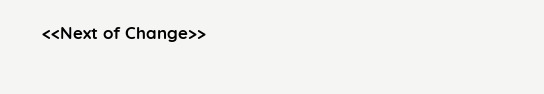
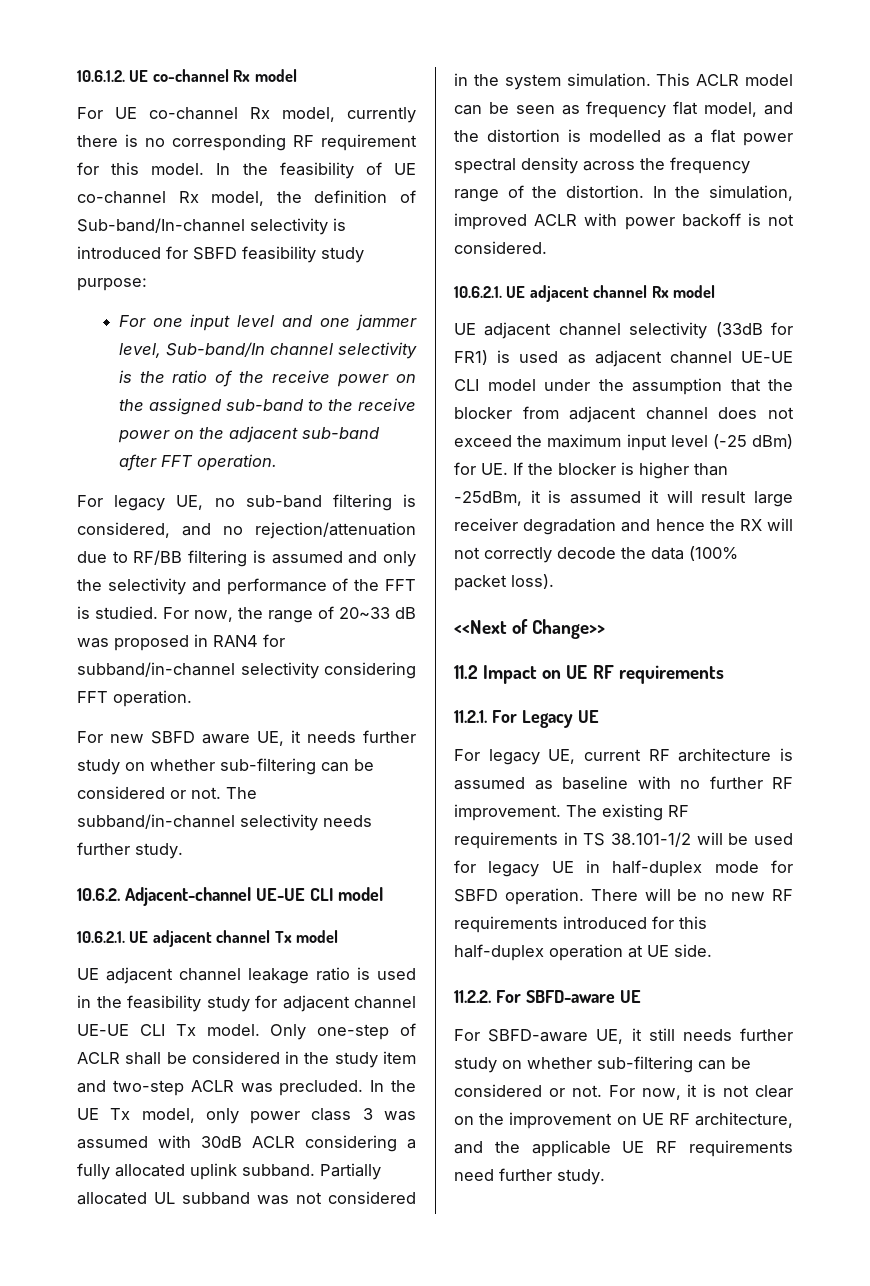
[42,27,206,42] <<Next of Change>> -> [77,69,297,82] [77,107,416,123] [77,134,417,151] [77,162,416,179] [77,190,416,206] [77,218,346,235] [77,246,364,263] [77,278,147,291] [118,314,418,331] [118,342,417,359] [118,370,416,387] [118,398,416,415] [117,426,380,443] [118,454,277,471] [77,494,416,511] [77,522,416,539] [77,550,416,567] [77,578,416,595] [77,606,416,623] [77,634,285,651] [77,662,416,679] [77,690,192,707] [77,730,416,746] [77,758,374,775] [77,786,257,799] [77,814,372,831] [77,842,183,859] [77,887,384,906] [77,930,339,947] [77,967,416,984] [77,995,416,1012] [77,1023,416,1040] [77,1051,416,1068] [77,1080,416,1096] [77,1108,416,1124] [77,1135,416,1152] [77,1163,381,1180] [77,1191,416,1205] [454,73,793,90] [454,101,793,118] [454,129,793,146] [454,157,750,174] [454,185,793,202] [454,213,794,230] [454,241,547,254] [454,285,716,302] [454,322,793,339] [454,350,793,367] [454,378,793,395] [454,406,794,423] [454,434,793,451] [454,462,728,479] [454,490,793,507] [454,518,793,535] [454,546,738,563] [454,574,554,591] [454,619,606,639] [454,665,724,684] [454,710,599,728] [454,748,793,765] [454,776,793,790] [454,804,689,821] [454,832,793,849] [454,860,793,877] [454,888,793,905] [454,916,707,933] [454,944,712,961] [454,990,641,1003] [454,1028,793,1044] [454,1056,751,1073] [454,1084,793,1100] [454,1112,793,1129] [454,1140,793,1157] [454,1168,605,1185] 10.6.1.2. UE co-channel Rx model // For UE co-channel Rx model, currently there is no corresponding RF requirement for this model. In the feasibility of UE co-channel Rx model, the definition of Sub-band/In-channel selectivity is introduced for SBFD feasibility study purpose: // For one input level and one jammer level, Sub-band/In channel selectivity is the ratio of the receive power on the assigned sub-band to the receive power on the adjacent sub-band after FFT operation. // For legacy UE, no sub-band filtering is considered, and no rejection/attenuation due to RF/BB filtering is assumed and only the selectivity and performance of the FFT is studied. For now, the range of 20~33 dB was proposed in RAN4 for subband/in-channel selectivity considering FFT operation. // For new SBFD aware UE, it needs further study on whether sub-filtering can be considered or not. The subband/in-channel selectivity needs further study. // 10.6.2. Adjacent-channel UE-UE CLI model // 10.6.2.1. UE adjacent channel Tx model // UE adjacent channel leakage ratio is used in the feasibility study for adjacent channel UE-UE CLI Tx model. Only one-step of ACLR shall be considered in the study item and two-step ACLR was precluded. In the UE Tx model, only power class 3 was assumed with 30dB ACLR considering a fully allocated uplink subband. Partially allocated UL subband was not considered in the system simulation. This ACLR model can be seen as frequency flat model, and the distortion is modelled as a flat power spectral density across the frequency range of the distortion. In the simulation, improved ACLR with power backoff is not considered. // 10.6.2.1. UE adjacent channel Rx model // UE adjacent channel selectivity (33dB for FR1) is used as adjacent channel UE-UE CLI model under the assumption that the blocker from adjacent channel does not exceed the maximum input level (-25 dBm) for UE. If the blocker is higher than -25dBm, it is assumed it will result large receiver degradation and hence the RX will not correctly decode the data (100% packet loss). // <<Next of Change>> // 11.2 Impact on UE RF requirements // 11.2.1. For Legacy UE // For legacy UE, current RF architecture is assumed as baseline with no further RF improvement. The existing RF requirements in TS 38.101-1/2 will be used for legacy UE in half-duplex mode for SBFD operation. There will be no new RF requirements introduced for this half-duplex operation at UE side. // 11.2.2. For SBFD-aware UE // For SBFD-aware UE, it still needs further study on whether sub-filtering can be considered or not. For now, it is not clear on the improvement on UE RF architecture, and the applicable UE RF requirements need further study.

